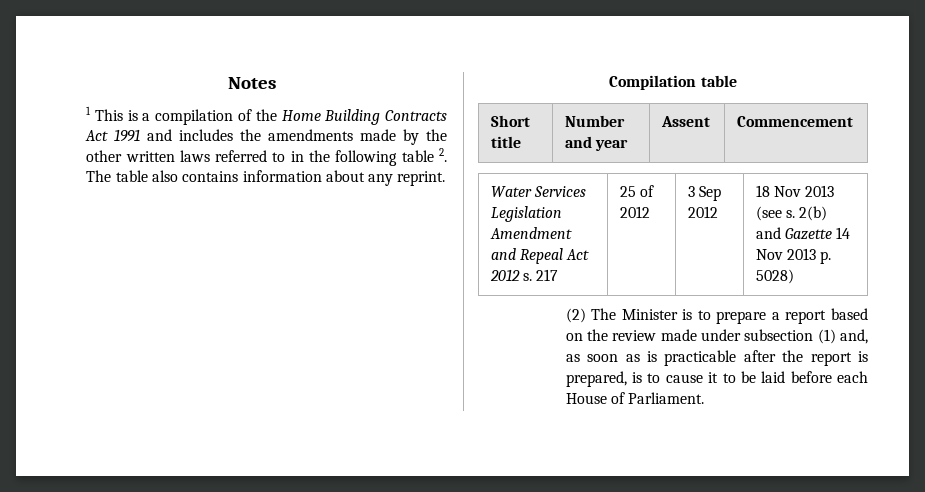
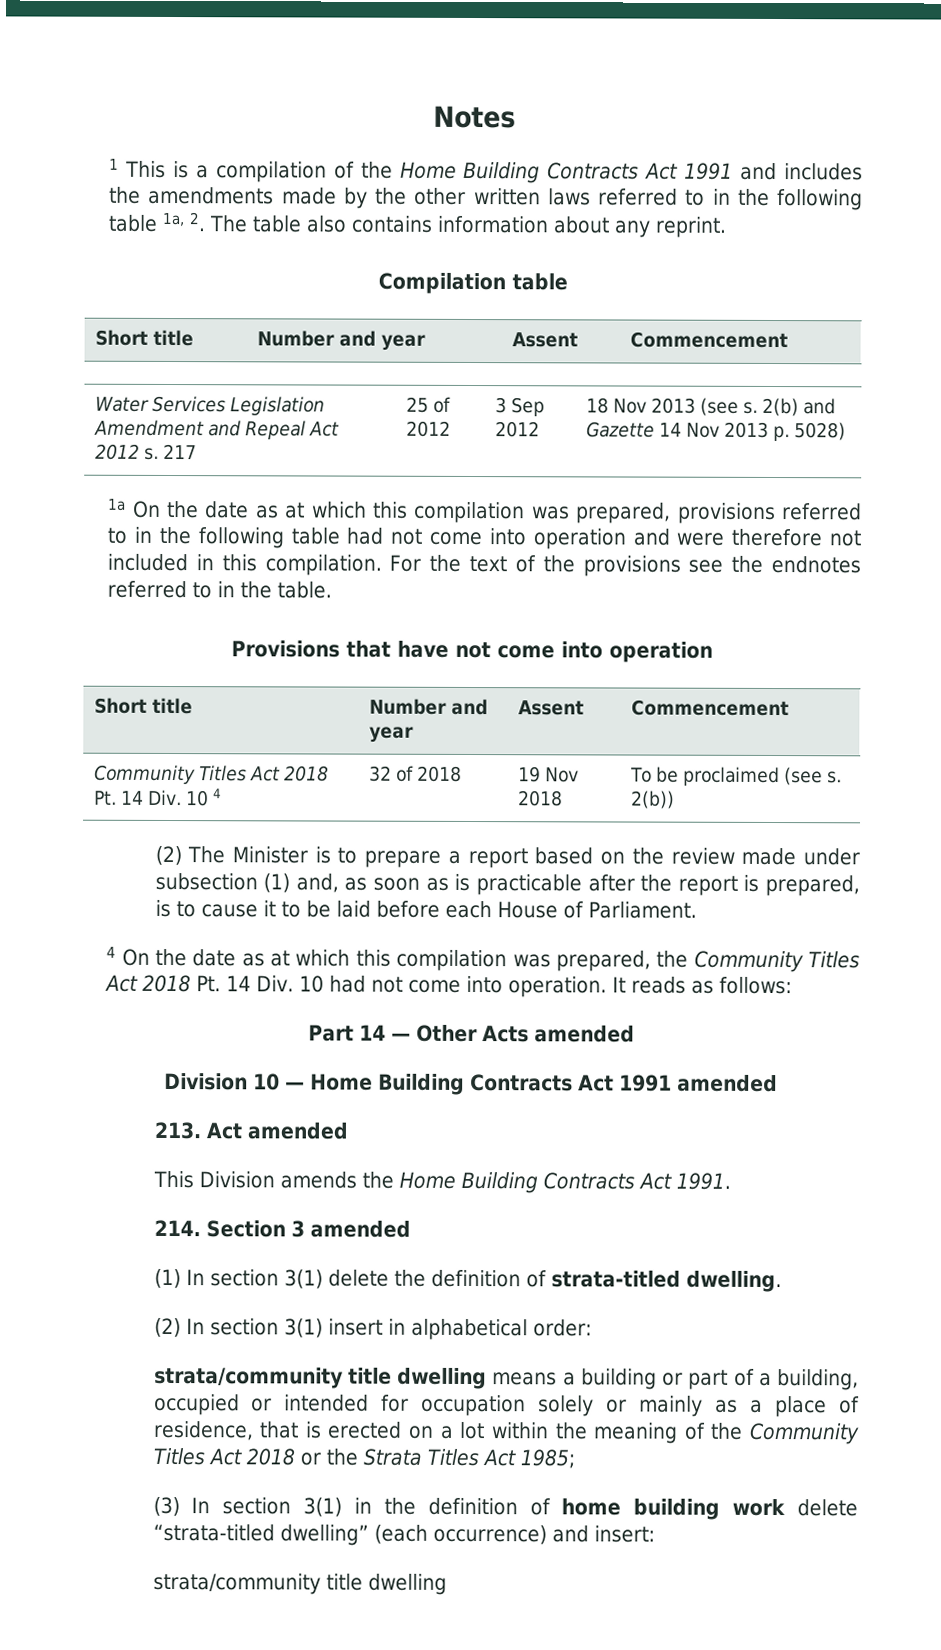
(434, 156) none -> [162,212,186,227] 1a,
(794, 276) none -> [108,498,863,525] [107,526,862,550] [107,553,862,577] [107,580,333,599] [231,640,713,663] [93,697,193,715] [368,698,488,716] [368,726,414,743] [517,700,584,716] [630,699,789,717] [93,764,329,785] [93,788,221,807] [368,765,462,782] [517,766,579,783] [517,790,563,807] [629,766,842,787] [630,790,675,809] // 1a On the date as at which this compilation was prepared, provisions referred to in the following table had not come into operation and were therefore not included in this compilation. For the text of the provisions see the endnotes referred to in the table. // Provisions that have not come into operation // Short title | Number and year | Assent | Commencement // Community Titles Act 2018 Pt. 14 Div. 10 4 | 32 of 2018 | 19 Nov 2018 | To be proclaimed (see s. 2(b))
(705, 398) none -> [106,946,861,973] [105,974,793,998] [307,1024,635,1043] [164,1072,778,1095] [153,1121,349,1140] [152,1170,731,1194] [153,1219,411,1238] [153,1268,782,1293] [153,1317,592,1341] [153,1366,860,1391] [153,1393,860,1418] [152,1420,860,1445] [152,1447,575,1469] [152,1496,858,1520] [152,1523,655,1546] [152,1572,447,1595] // 4 On the date as at which this compilation was prepared, the Community Titles Act 2018 Pt. 14 Div. 10 had not come into operation. It reads as follows: // Part 14 — Other Acts amended // Division 10 — Home Building Contracts Act 1991 amended // 213. Act amended // This Division amends the Home Building Contracts Act 1991. // 214. Section 3 amended // (1) In section 3(1) delete the definition of strata-titled dwelling. // (2) In section 3(1) insert in alphabetical order: // strata/community title dwelling means a building or part of a building, occupied or intended for occupation solely or mainly as a place of residence, that is erected on a lot within the meaning of the Community Titles Act 2018 or the Strata Titles Act 1985; // (3) In section 3(1) in the definition of home building work delete “strata-titled dwelling” (each occurrence) and insert: // strata/community title dwelling

